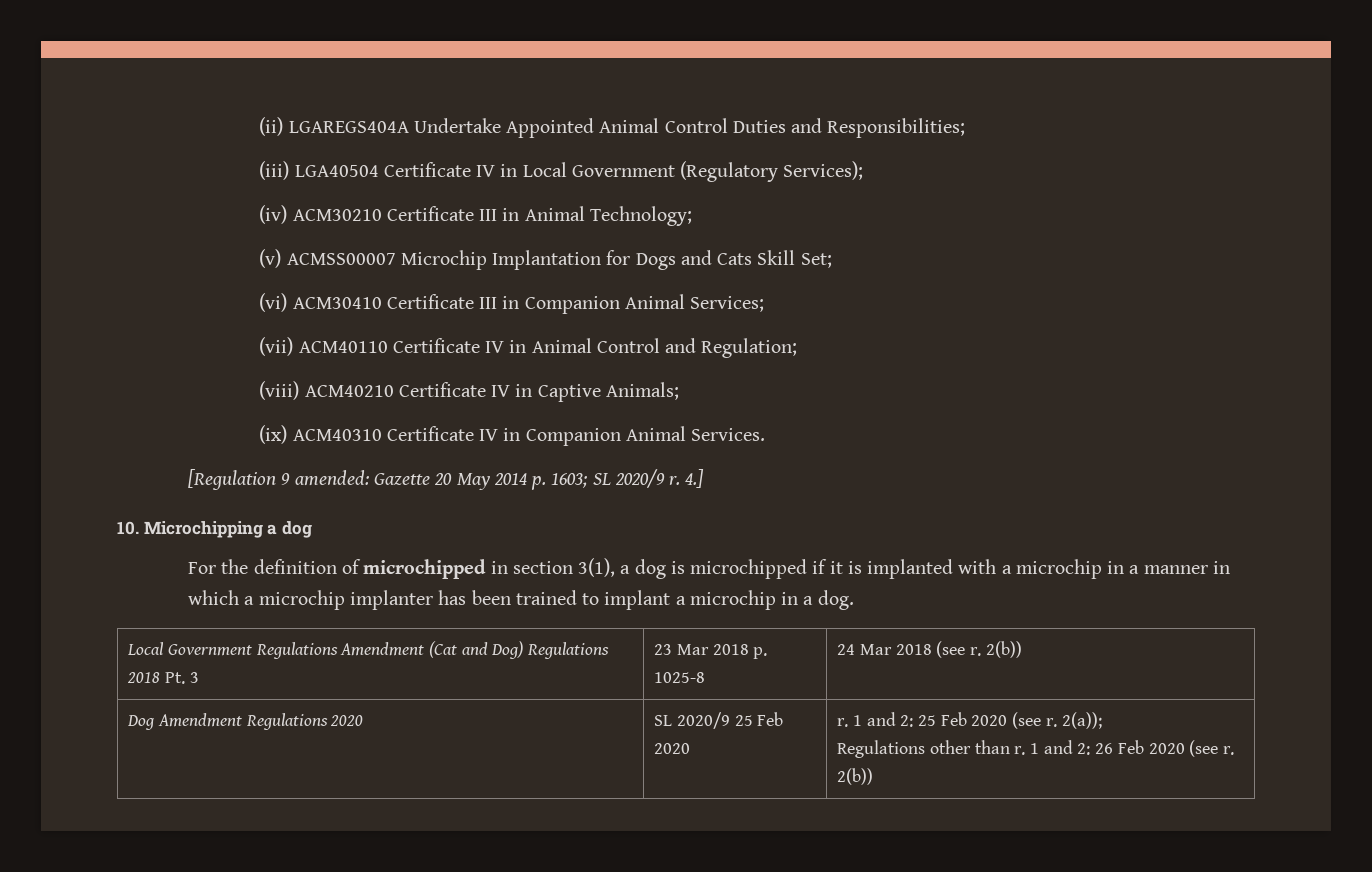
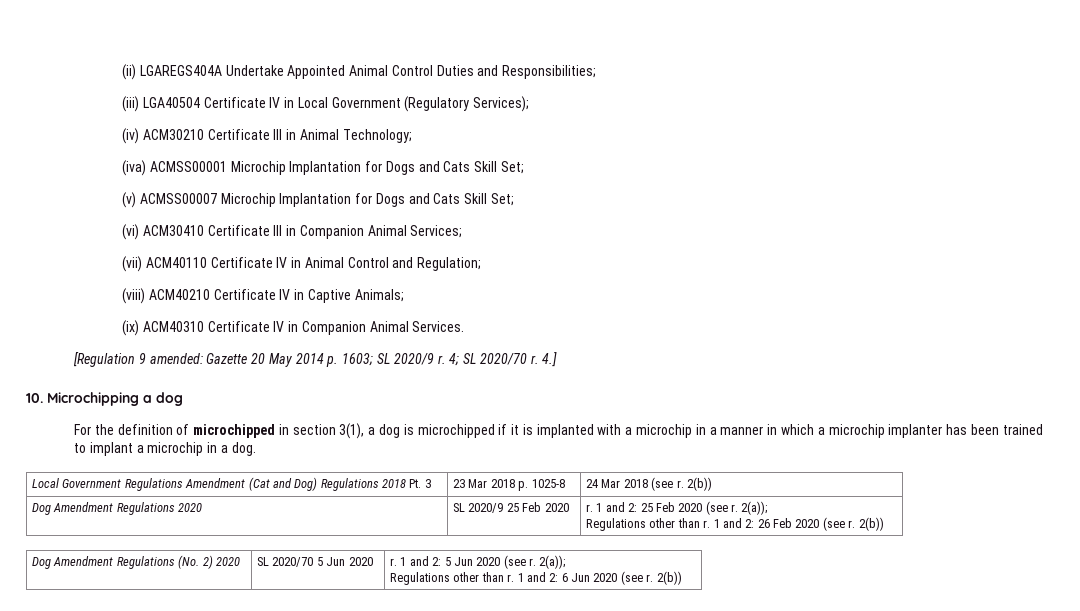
(692, 216) none -> [122,160,525,176] // (iva) ACMSS00001 Microchip Implantation for Dogs and Cats Skill Set;
(681, 480) none -> [449,353,539,366] 4; SL 2020/70 r.
(874, 776) none -> [32,555,240,569] [257,557,373,567] [390,555,566,569] [390,571,682,585] // Dog Amendment Regulations (No. 2) 2020 | SL 2020/70 5 Jun 2020 | r. 1 and 2: 5 Jun 2020 (see r. 2(a)); // Regulations other than r. 1 and 2: 6 Jun 2020 (see r. 2(b))

